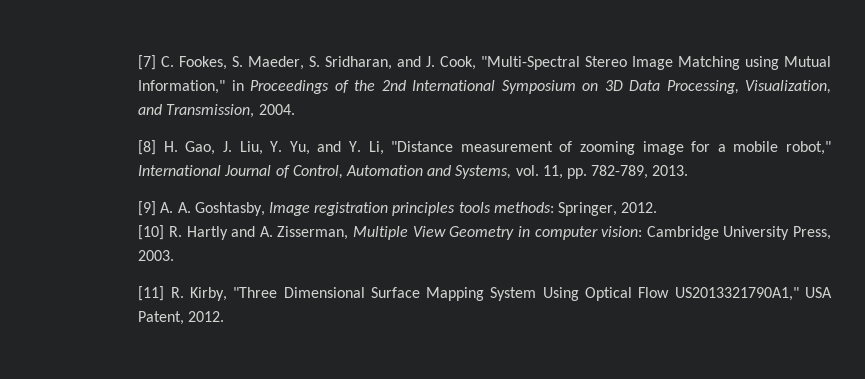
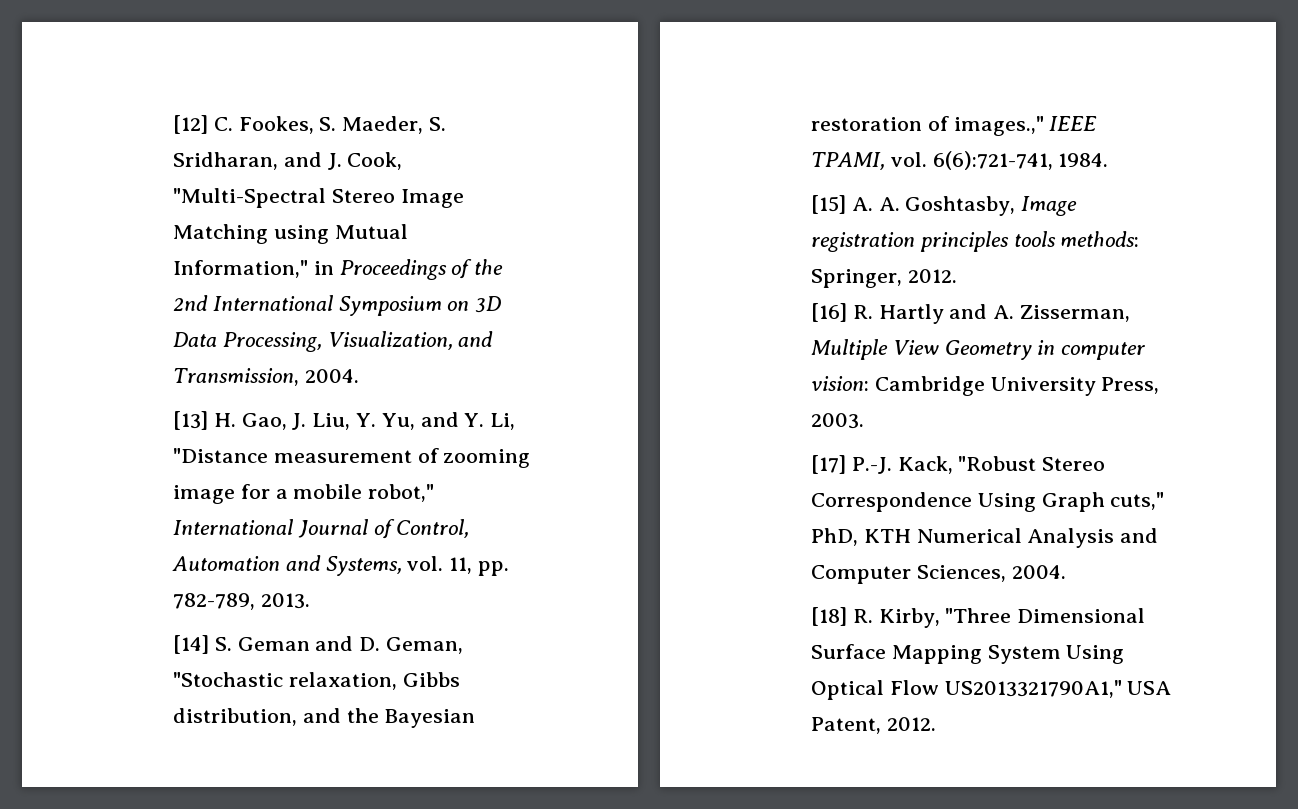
[138,55,157,70] [7] -> [172,115,208,134] [12]
[138,140,157,155] [8] -> [172,411,208,430] [13]
[138,201,157,216] [9] -> [172,635,463,654] [172,672,460,690] [172,708,476,728] [810,116,1098,136] [810,151,1109,170] [810,195,846,214] [14] S. Geman and D. Geman, "Stochastic relaxation, Gibbs distribution, and the Bayesian restoration of images.," IEEE TPAMI, vol. 6(6):721-741, 1984. // [15]
[138,225,165,240] [10] -> [810,303,847,322] [16]
[138,286,165,301] [11] -> [810,455,1106,474] [810,492,1165,512] [810,528,1159,548] [810,565,1066,584] [810,607,847,626] [17] P.-J. Kack, "Robust Stereo Correspondence Using Graph cuts," PhD, KTH Numerical Analysis and Computer Sciences, 2004. // [18]

